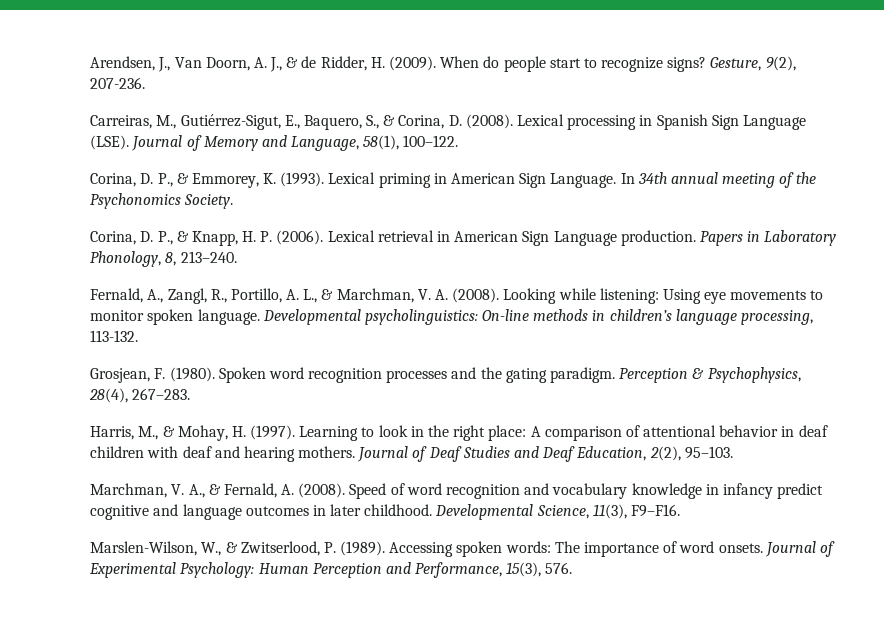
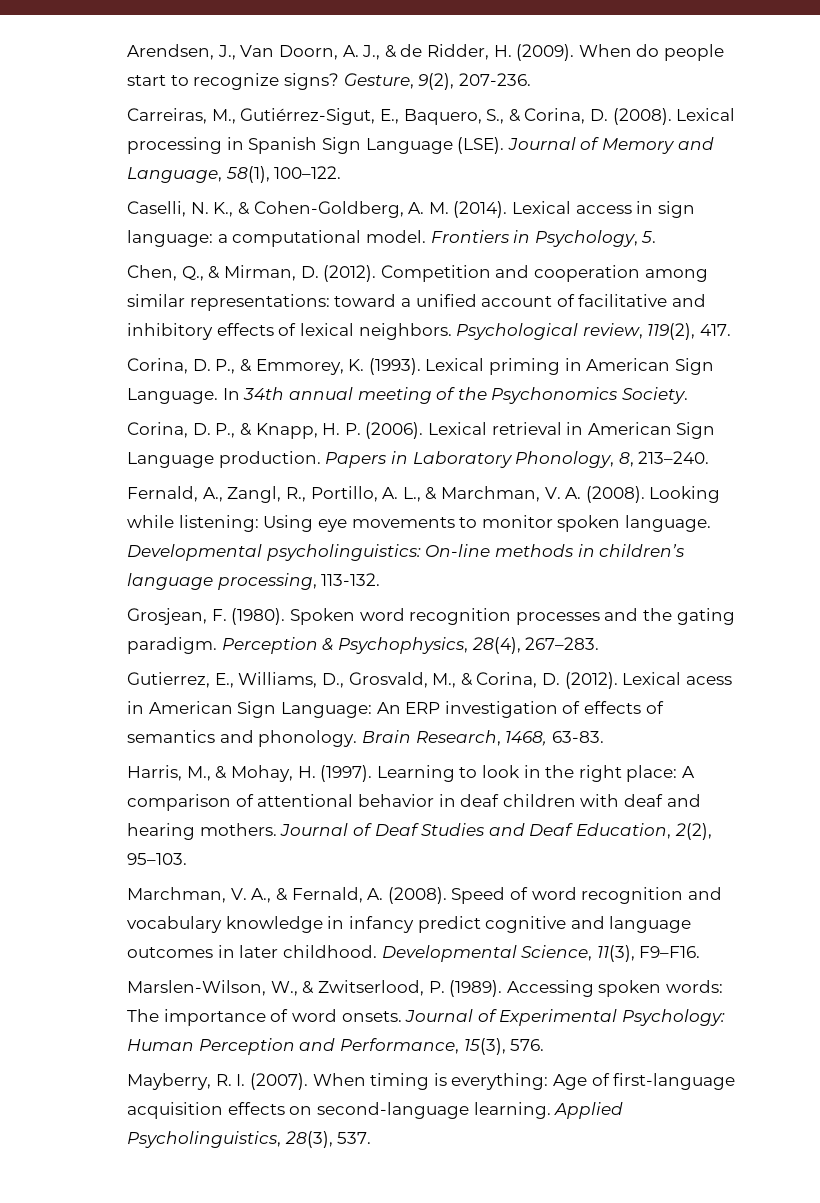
(459, 141) none -> [127,201,695,218] [127,230,657,247] [127,265,708,282] [127,294,707,311] [127,323,732,340] // Caselli, N. K., & Cohen-Goldberg, A. M. (2014). Lexical access in sign language: a computational model. Frontiers in Psychology, 5. // Chen, Q., & Mirman, D. (2012). Competition and cooperation among similar representations: toward a unified account of facilitative and inhibitory effects of lexical neighbors. Psychological review, 119(2), 417.
(191, 394) none -> [127,672,732,689] [127,701,664,718] [127,730,604,747] // Gutierrez, E., Williams, D., Grosvald, M., & Corina, D. (2012). Lexical acess in American Sign Language: An ERP investigation of effects of semantics and phonology. Brain Research, 1468, 63-83.
(573, 568) none -> [127,1073,736,1090] [127,1102,624,1119] [127,1131,372,1148] // Mayberry, R. I. (2007). When timing is everything: Age of first-language acquisition effects on second-language learning. Applied Psycholinguistics, 28(3), 537.

